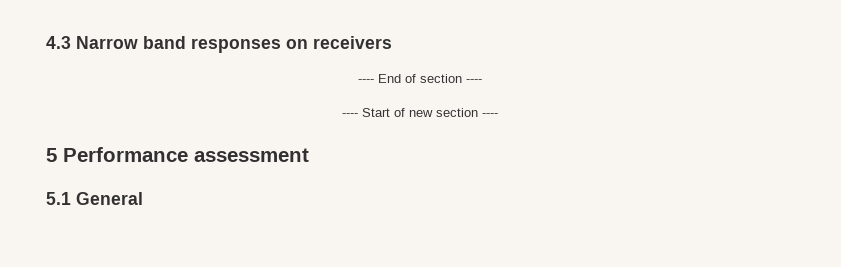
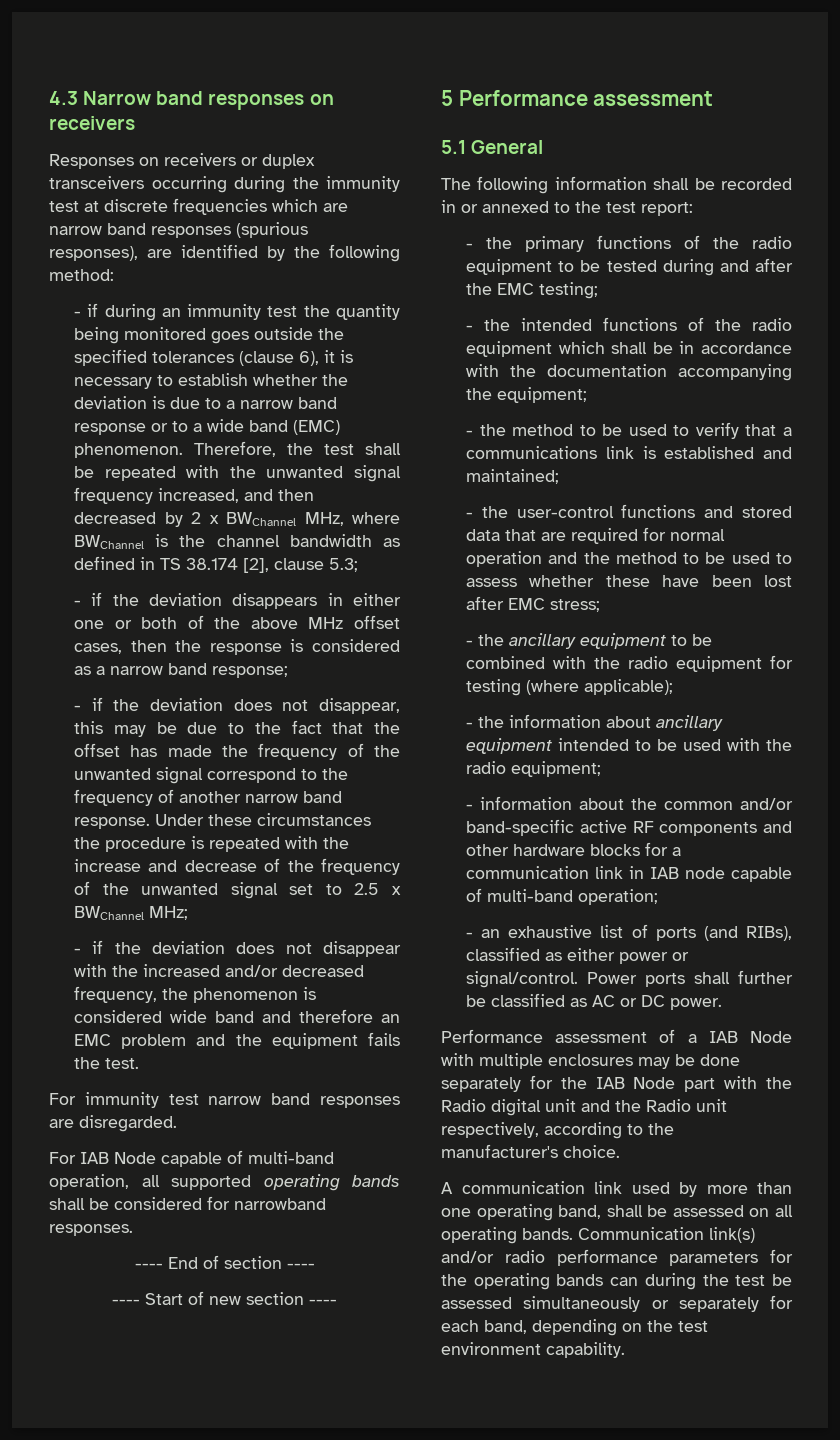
(392, 42) none -> [49,153,315,169] [49,176,400,193] [49,198,348,215] [49,222,308,238] [49,244,400,262] [49,269,114,281] [74,303,401,321] [74,327,345,344] [74,349,354,366] [74,373,349,389] [74,396,338,409] [74,419,341,435] [74,441,401,458] [74,465,402,482] [74,487,315,504] [74,512,400,527] [74,534,400,549] [74,556,359,573] [74,592,402,609] [74,615,401,629] [74,639,400,655] [74,663,289,678] [74,697,400,714] [74,720,400,737] [74,743,401,760] [74,767,349,784] [74,789,343,806] [74,813,372,829] [74,836,350,852] [74,858,401,875] [74,881,402,899] [74,906,189,920] [74,940,402,957] [74,964,365,977] [74,986,317,1003] [74,1009,401,1023] [74,1032,400,1049] [74,1057,140,1069] [49,1092,401,1108] [49,1115,177,1132] [49,1150,334,1167] [49,1174,400,1191] [49,1196,326,1210] [49,1224,133,1236] // Responses on receivers or duplex transceivers occurring during the immunity test at discrete frequencies which are narrow band responses (spurious responses), are identified by the following method: // - if during an immunity test the quantity being monitored goes outside the specified tolerances (clause 6), it is necessary to establish whether the deviation is due to a narrow band response or to a wide band (EMC) phenomenon. Therefore, the test shall be repeated with the unwanted signal frequency increased, and then decreased by 2 x BWChannel MHz, where BWChannel is the channel bandwidth as defined in TS 38.174 [2], clause 5.3; // - if the deviation disappears in either one or both of the above MHz offset cases, then the response is considered as a narrow band response; // - if the deviation does not disappear, this may be due to the fact that the offset has made the frequency of the unwanted signal correspond to the frequency of another narrow band response. Under these circumstances the procedure is repeated with the increase and decrease of the frequency of the unwanted signal set to 2.5 x BWChannel MHz; // - if the deviation does not disappear with the increased and/or decreased frequency, the phenomenon is considered wide band and therefore an EMC problem and the equipment fails the test. // For immunity test narrow band responses are disregarded. // For IAB Node capable of multi-band operation, all supported operating bands shall be considered for narrowband responses.
(143, 198) none -> [441,176,792,194] [441,200,693,216] [466,235,793,252] [466,258,793,276] [466,282,599,299] [466,317,793,331] [466,341,792,357] [466,364,792,381] [466,387,588,403] [466,422,792,439] [466,446,792,459] [466,469,560,484] [466,504,792,518] [466,527,726,544] [466,551,792,567] [466,575,792,587] [466,596,601,612] [466,633,713,649] [466,655,793,672] [466,679,674,696] [466,714,724,731] [466,738,793,754] [466,761,602,777] [466,796,793,810] [466,819,792,836] [466,842,682,856] [466,866,792,882] [466,888,659,905] [466,924,792,941] [466,947,690,964] [466,970,793,988] [466,993,723,1010] [441,1029,792,1043] [441,1053,740,1069] [441,1075,792,1092] [441,1099,727,1116] [441,1122,674,1139] [441,1144,620,1158] [441,1181,792,1197] [441,1204,793,1221] [441,1227,755,1244] [441,1249,793,1266] [441,1273,792,1290] [441,1295,793,1312] [441,1319,708,1336] [441,1342,625,1358] // The following information shall be recorded in or annexed to the test report: // - the primary functions of the radio equipment to be tested during and after the EMC testing; // - the intended functions of the radio equipment which shall be in accordance with the documentation accompanying the equipment; // - the method to be used to verify that a communications link is established and maintained; // - the user-control functions and stored data that are required for normal operation and the method to be used to assess whether these have been lost after EMC stress; // - the ancillary equipment to be combined with the radio equipment for testing (where applicable); // - the information about ancillary equipment intended to be used with the radio equipment; // - information about the common and/or band-specific active RF components and other hardware blocks for a communication link in IAB node capable of multi-band operation; // - an exhaustive list of ports (and RIBs), classified as either power or signal/control. Power ports shall further be classified as AC or DC power. // Performance assessment of a IAB Node with multiple enclosures may be done separately for the IAB Node part with the Radio digital unit and the Radio unit respectively, according to the manufacturer's choice. // A communication link used by more than one operating band, shall be assessed on all operating bands. Communication link(s) and/or radio performance parameters for the operating bands can during the test be assessed simultaneously or separately for each band, depending on the test environment capability.

